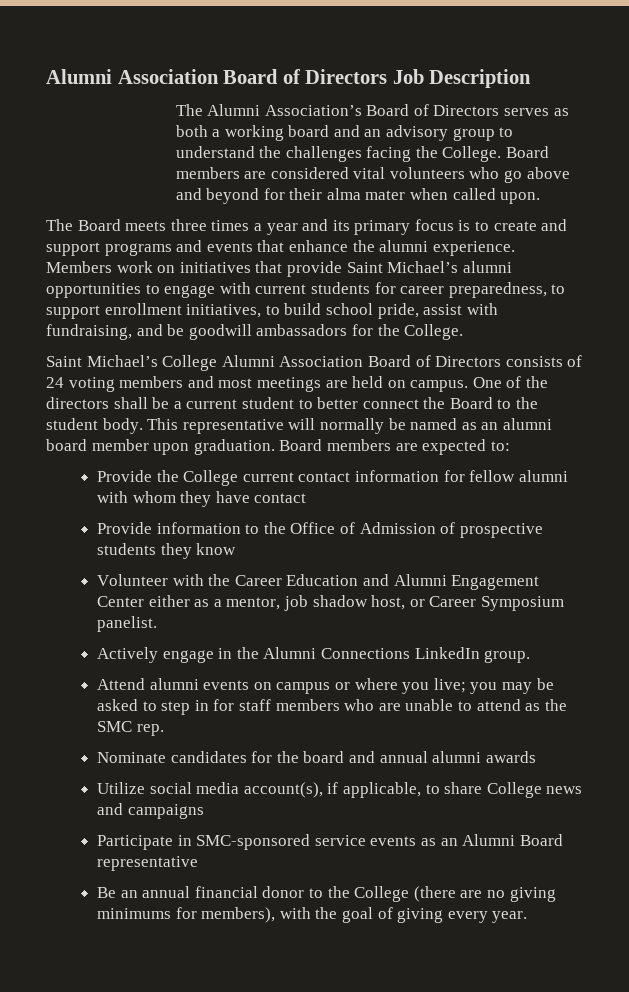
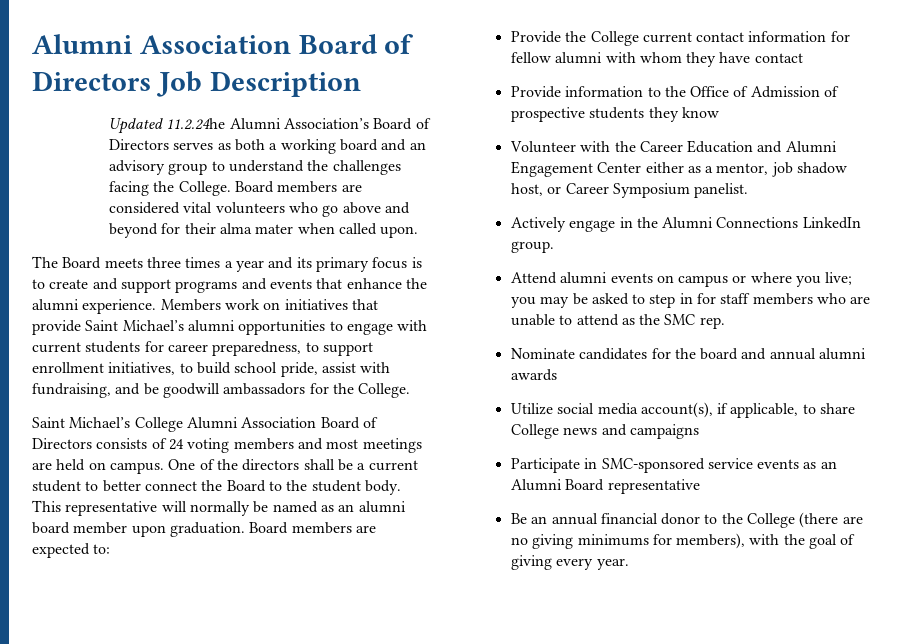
[175,104,203,116] The -> [109,118,226,134] Updated 11.2.24he

